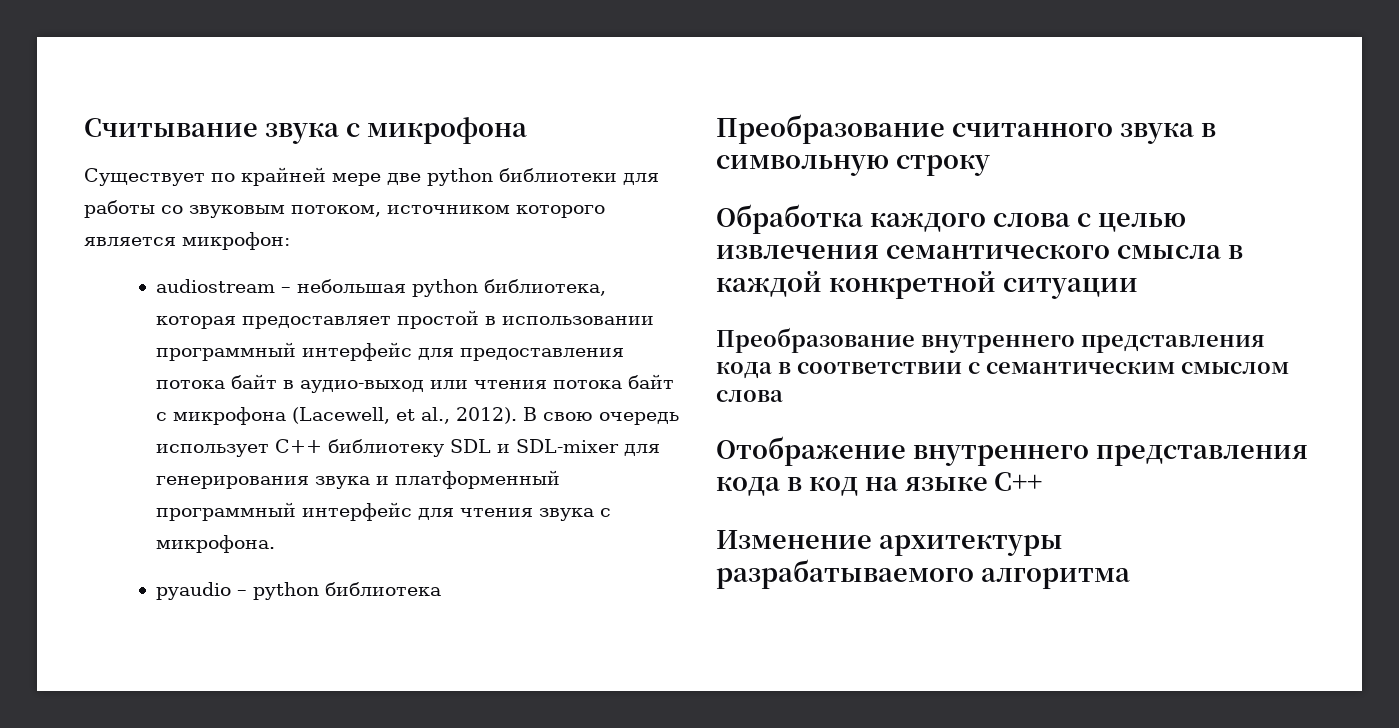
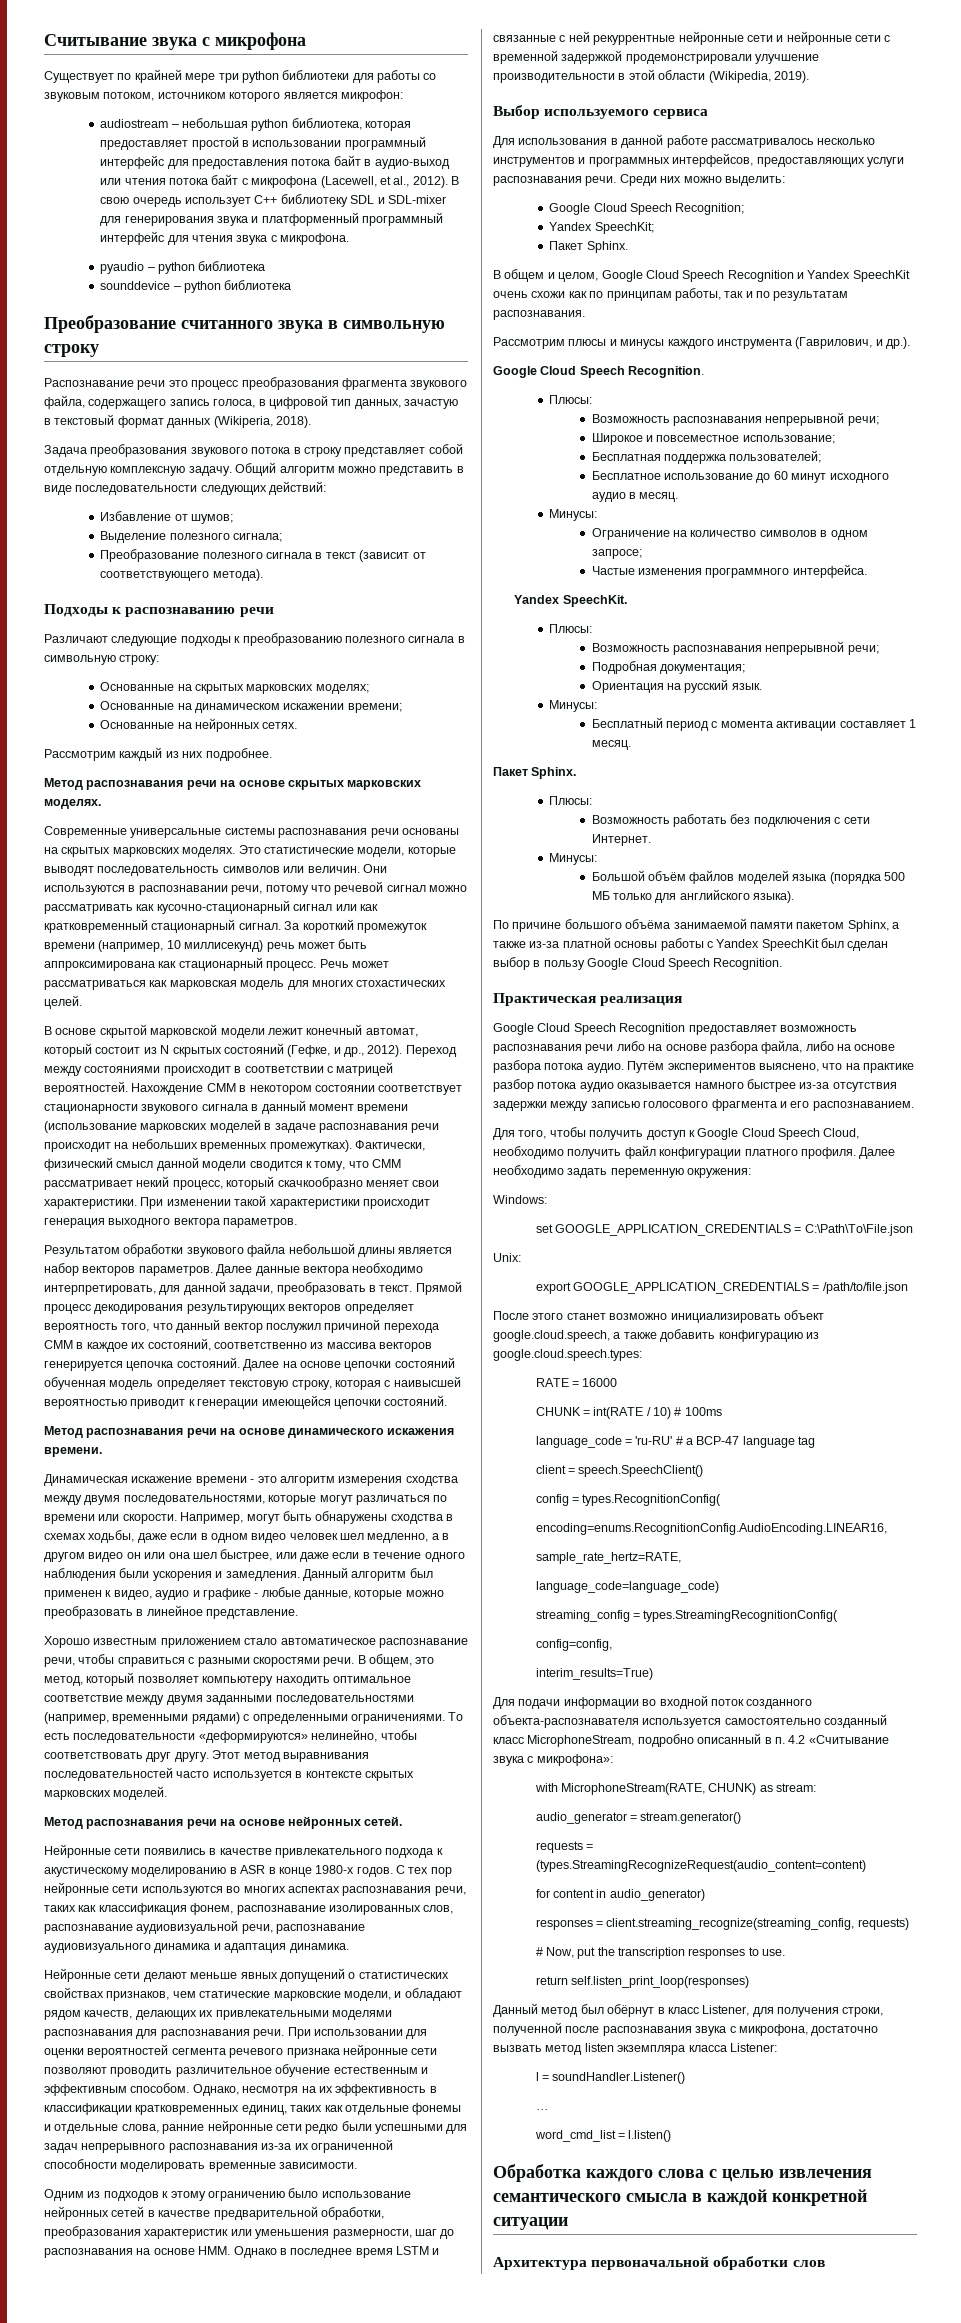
[387,173,421,185] две -> [218,73,239,83] три
(442, 589) none -> [100,280,292,293] // sounddevice – python библиотека
(990, 165) none -> [44,377,468,390] [44,395,458,409] [44,414,311,428] [44,443,463,457] [44,462,464,476] [44,481,327,495] [100,511,233,524] [100,531,282,543] [100,549,426,562] [100,569,263,581] [44,604,274,617] [44,633,465,646] [44,655,160,665] [100,682,369,694] [100,701,402,713] [100,718,298,732] [44,747,272,761] [44,778,422,790] [44,799,101,809] [44,826,459,838] [44,845,456,857] [44,864,387,876] [44,881,467,895] [44,900,378,914] [44,919,427,933] [44,939,368,952] [44,957,389,971] [44,980,447,990] [44,995,82,1009] [44,1024,418,1038] [44,1043,457,1057] [44,1062,394,1076] [44,1081,463,1095] [44,1100,409,1114] [44,1119,440,1133] [44,1139,425,1152] [44,1157,401,1171] [44,1176,440,1190] [44,1195,430,1209] [44,1218,298,1228] [44,1243,453,1257] [44,1263,424,1276] [44,1281,462,1295] [44,1304,414,1314] [44,1319,439,1333] [44,1338,432,1352] [44,1357,455,1371] [44,1376,461,1390] [44,1395,448,1409] [44,1426,455,1438] [44,1447,102,1457] [44,1474,458,1486] [44,1495,448,1505] [44,1511,453,1524] [44,1530,450,1543] [44,1549,465,1562] [44,1567,433,1581] [44,1587,444,1600] [44,1605,299,1619] [44,1636,468,1648] [44,1654,435,1667] [44,1672,411,1686] [44,1695,414,1705] [44,1712,464,1724] [44,1729,417,1743] [44,1750,369,1762] [44,1767,414,1781] [44,1786,168,1800] [44,1816,403,1829] [44,1844,443,1858] [44,1865,452,1877] [44,1882,466,1896] [44,1903,454,1915] [44,1920,366,1934] [44,1943,349,1953] [44,1968,449,1982] [44,1987,462,2001] [44,2010,392,2020] [44,2027,428,2039] [44,2044,438,2058] [44,2064,428,2077] [44,2083,437,2096] [44,2103,462,2115] [44,2120,468,2134] [44,2139,393,2153] [44,2159,358,2172] [44,2188,411,2201] [44,2206,384,2220] [44,2226,455,2239] [44,2246,440,2258] [493,31,891,45] [493,50,820,64] [493,69,809,83] [493,105,709,119] [493,134,876,148] [493,153,904,167] [493,174,785,186] [549,203,745,215] [549,222,654,234] [549,241,628,253] [493,269,910,282] [493,288,849,301] [493,310,585,320] [493,337,910,349] [493,366,705,378] [549,395,593,404] [591,412,879,426] [591,433,835,445] [591,450,822,464] [591,471,889,483] [591,492,679,502] [549,509,598,521] [591,528,868,540] [591,549,642,559] [591,564,867,578] [514,595,627,607] [549,624,593,633] [591,641,879,655] [591,661,746,674] [591,679,762,693] [549,700,598,712] [591,717,916,731] [591,740,631,750] [493,767,577,779] [549,796,593,805] [591,814,870,827] [591,834,651,846] [549,853,598,865] [591,870,905,884] [591,889,795,903] [493,918,899,932] [493,937,889,951] [493,957,783,970] [493,993,683,1006] [493,1023,857,1035] [493,1040,896,1054] [493,1060,914,1073] [493,1079,897,1092] [493,1099,914,1111] [493,1127,860,1140] [493,1145,896,1159] [493,1165,752,1178] [493,1195,547,1204] [535,1224,913,1236] [493,1253,521,1262] [535,1282,908,1294] [493,1310,824,1323] [493,1329,819,1342] [493,1349,642,1361] [535,1378,618,1387] [535,1407,722,1419] [535,1436,816,1448] [535,1465,704,1477] [535,1494,722,1506] [535,1523,887,1535] [535,1552,681,1564] [535,1581,719,1593] [535,1610,839,1622] [535,1639,612,1651] [535,1668,653,1680] [493,1695,813,1709] [493,1714,888,1728] [493,1733,889,1747] [493,1754,613,1766] [534,1783,816,1795] [535,1812,742,1824] [535,1841,593,1853] [535,1860,866,1872] [535,1889,705,1901] [535,1918,909,1930] [535,1947,786,1959] [535,1976,749,1988] [493,2003,884,2017] [493,2022,879,2036] [493,2043,777,2055] [535,2072,686,2084] [535,2109,549,2110] [534,2130,672,2142] // Распознавание речи это процесс преобразования фрагмента звукового файла, содержащего запись голоса, в цифровой тип данных, зачастую в текстовый формат данных (Wikiperia, 2018). // Задача преобразования звукового потока в строку представляет собой отдельную комплексную задачу. Общий алгоритм можно представить в виде последовательности следующих действий: // Избавление от шумов; // Выделение полезного сигнала; // Преобразование полезного сигнала в текст (зависит от соответствующего метода). // Подходы к распознаванию речи // Различают следующие подходы к преобразованию полезного сигнала в символьную строку: // Основанные на скрытых марковских моделях; // Основанные на динамическом искажении времени; // Основанные на нейронных сетях. // Рассмотрим каждый из них подробнее. // Метод распознавания речи на основе скрытых марковских моделях. // Современные универсальные системы распознавания речи основаны на скрытых марковских моделях. Это статистические модели, которые выводят последовательность символов или величин. Они используются в распознавании речи, потому что речевой сигнал можно рассматривать как кусочно-стационарный сигнал или как кратковременный стационарный сигнал. За короткий промежуток времени (например, 10 миллисекунд) речь может быть аппроксимирована как стационарный процесс. Речь может рассматриваться как марковская модель для многих стохастических целей. // В основе скрытой марковской модели лежит конечный автомат, который состоит из N скрытых состояний (Гефке, и др., 2012). Переход между состояниями происходит в соответствии с матрицей вероятностей. Нахождение СММ в некотором состоянии соответствует стационарности звукового сигнала в данный момент времени (использование марковских моделей в задаче распознавания речи происходит на небольших временных промежутках). Фактически, физический смысл данной модели сводится к тому, что СММ рассматривает некий процесс, который скачкообразно меняет свои характеристики. При изменении такой характеристики происходит генерация выходного вектора параметров. // Результатом обработки звукового файла небольшой длины является набор векторов параметров. Далее данные вектора необходимо интерпретировать, для данной задачи, преобразовать в текст. Прямой процесс декодирования результирующих векторов определяет вероятность того, что данный вектор послужил причиной перехода СММ в каждое их состояний, соответственно из массива векторов генерируется цепочка состояний. Далее на основе цепочки состояний обученная модель определяет текстовую строку, которая с наивысшей вероятностью приводит к генерации имеющейся цепочки состояний. // Метод распознавания речи на основе динамического искажения времени. // Динамическая искажение времени - это алгоритм измерения сходства между двумя последовательностями, которые могут различаться по времени или скорости. Например, могут быть обнаружены сходства в схемах ходьбы, даже если в одном видео человек шел медленно, а в другом видео он или она шел быстрее, или даже если в течение одного наблюдения были ускорения и замедления. Данный алгоритм был применен к видео, аудио и графике - любые данные, которые можно преобразовать в линейное представление. // Хорошо известным приложением стало автоматическое распознавание речи, чтобы справиться с разными скоростями речи. В общем, это метод, который позволяет компьютеру находить оптимальное соответствие между двумя заданными последовательностями (например, временными рядами) с определенными ограничениями. То есть последовательности «деформируются» нелинейно, чтобы соответствовать друг другу. Этот метод выравнивания последовательностей часто используется в контексте скрытых марковских моделей. // Метод распознавания речи на основе нейронных сетей. // Нейронные сети появились в качестве привлекательного подхода к акустическому моделированию в ASR в конце 1980-х годов. С тех пор нейронные сети используются во многих аспектах распознавания речи, таких как классификация фонем, распознавание изолированных слов, распознавание аудиовизуальной речи, распознавание аудиовизуального динамика и адаптация динамика. // Нейронные сети делают меньше явных допущений о статистических свойствах признаков, чем статические марковские модели, и обладают рядом качеств, делающих их привлекательными моделями распознавания для распознавания речи. При использовании для оценки вероятностей сегмента речевого признака нейронные сети позволяют проводить различительное обучение естественным и эффективным способом. Однако, несмотря на их эффективность в классификации кратковременных единиц, таких как отдельные фонемы и отдельные слова, ранние нейронные сети редко были успешными для задач непрерывного распознавания из-за их ограниченной способности моделировать временные зависимости. // Одним из подходов к этому ограничению было использование нейронных сетей в качестве предварительной обработки, преобразования характеристик или уменьшения размерности, шаг до распознавания на основе HMM. Однако в последнее время LSTM и связанные с ней рекуррентные нейронные сети и нейронные сети с временной задержкой продемонстрировали улучшение производительности в этой области (Wikipedia, 2019). // Выбор используемого сервиса // Для использования в данной работе рассматривалось несколько инструментов и программных интерфейсов, предоставляющих услуги распознавания речи. Среди них можно выделить: // Google Cloud Speech Recognition; // Yandex SpeechKit; // Пакет Sphinx. // В общем и целом, Google Cloud Speech Recognition и Yandex SpeechKit очень схожи как по принципам работы, так и по результатам распознавания. // Рассмотрим плюсы и минусы каждого инструмента (Гаврилович, и др.). // Google Cloud Speech Recognition. // Плюсы: // Возможность распознавания непрерывной речи; // Широкое и повсеместное использование; // Бесплатная поддержка пользователей; // Бесплатное использование до 60 минут исходного аудио в месяц. // Минусы: // Ограничение на количество символов в одном запросе; // Частые изменения программного интерфейса. // Yandex SpeechKit. // Плюсы: // Возможность распознавания непрерывной речи; // Подробная документация; // Ориентация на русский язык. // Минусы: // Бесплатный период с момента активации составляет 1 месяц. // Пакет Sphinx. // Плюсы: // Возможность работать без подключения с сети Интернет. // Минусы: // Большой объём файлов моделей языка (порядка 500 МБ только для английского языка). // По причине большого объёма занимаемой памяти пакетом Sphinx, а также из-за платной основы работы с Yandex SpeechKit был сделан выбор в пользу Google Cloud Speech Recognition. // Практическая реализация // Google Cloud Speech Recognition предоставляет возможность распознавания речи либо на основе разбора файла, либо на основе разбора потока аудио. Путём экспериментов выяснено, что на практике разбор потока аудио оказывается намного быстрее из-за отсутствия задержки между записью голосового фрагмента и его распознаванием. // Для того, чтобы получить доступ к Google Cloud Speech Cloud, необходимо получить файл конфигурации платного профиля. Далее необходимо задать переменную окружения: // Windows: // set GOOGLE_APPLICATION_CREDENTIALS = C:\Path\To\File.json // Unix: // export GOOGLE_APPLICATION_CREDENTIALS = /path/to/file.json // После этого станет возможно инициализировать объект google.cloud.speech, а также добавить конфигурацию из google.cloud.speech.types: // RATE = 16000 // CHUNK = int(RATE / 10) # 100ms // language_code = 'ru-RU' # a BCP-47 language tag // client = speech.SpeechClient() // config = types.RecognitionConfig( // encoding=enums.RecognitionConfig.AudioEncoding.LINEAR16, // sample_rate_hertz=RATE, // language_code=language_code) // streaming_config = types.StreamingRecognitionConfig( // config=config, // interim_results=True) // Для подачи информации во входной поток созданного объекта-распознавателя используется самостоятельно созданный класс MicrophoneStream, подробно описанный в п. 4.2 «Считывание звука с микрофона»: // with MicrophoneStream(RATE, CHUNK) as stream: // audio_generator = stream.generator() // requests = (types.StreamingRecognizeRequest(audio_content=content) // for content in audio_generator) // responses = client.streaming_recognize(streaming_config, requests) // # Now, put the transcription responses to use. // return self.listen_print_loop(responses) // Данный метод был обёрнут в класс Listener, для получения строки, полученной после распознавания звука с микрофона, достаточно вызвать метод listen экземпляра класса Listener: // l = soundHandler.Listener() // … // word_cmd_list = l.listen()
[716,327,1265,353] [716,362,1289,379] [716,390,783,402] [716,436,1308,466] [716,472,1043,496] [716,530,1063,556] [716,559,1130,589] Преобразование внутреннего представления кода в соответствии с семантическим смыслом слова // Отображение внутреннего представления кода в код на языке C++ // Изменение архитектуры разрабатываемого алгоритма -> [493,2256,825,2270] Архитектура первоначальной обработки слов

